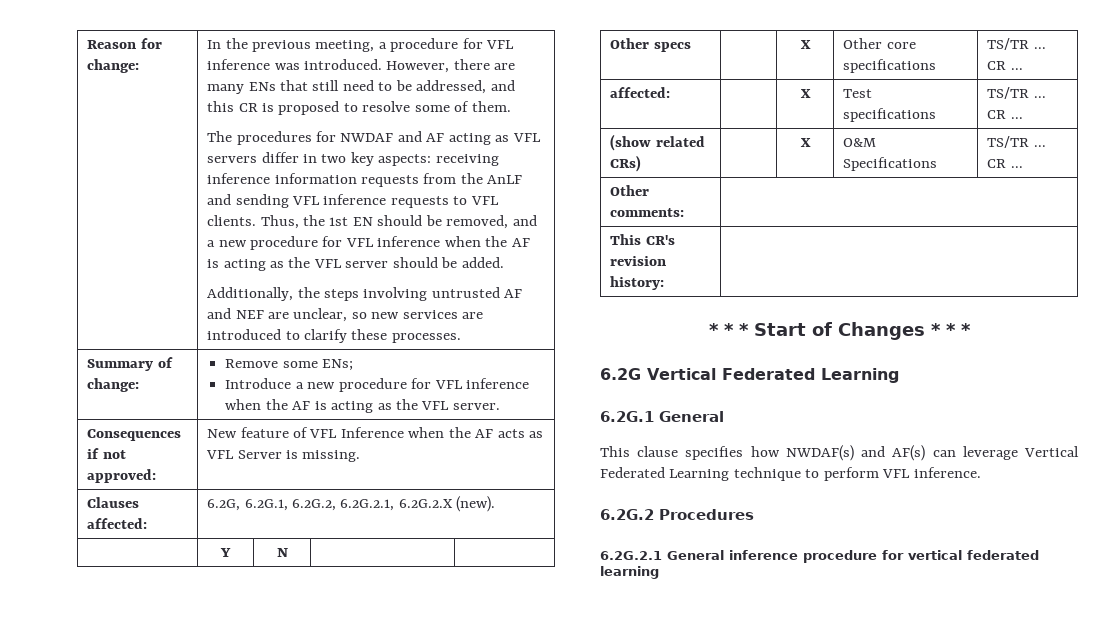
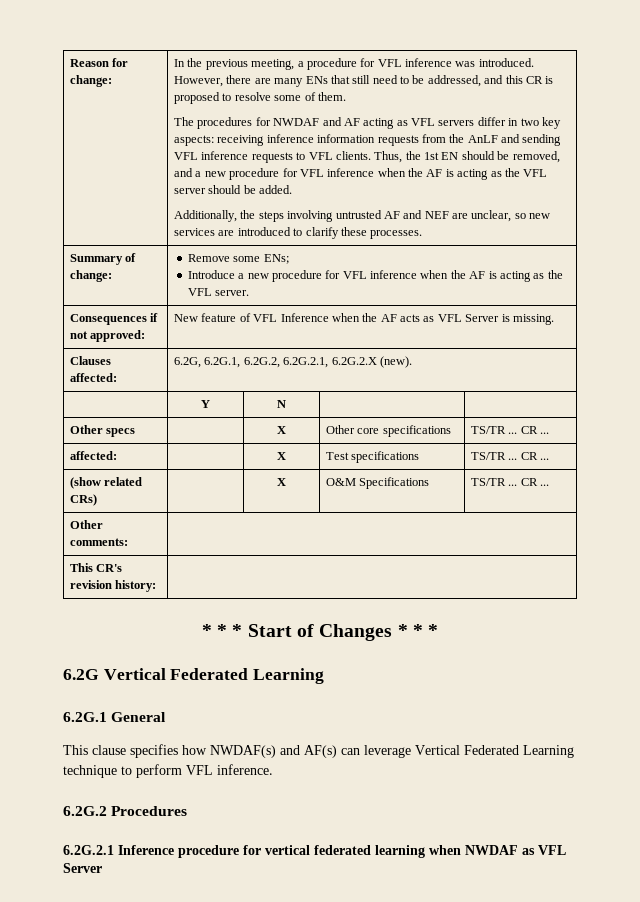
[667,550,798,560] General inference -> [118,845,174,855] Inference
(659, 572) none -> [429,845,566,855] [63,863,102,873] when NWDAF as VFL Server

